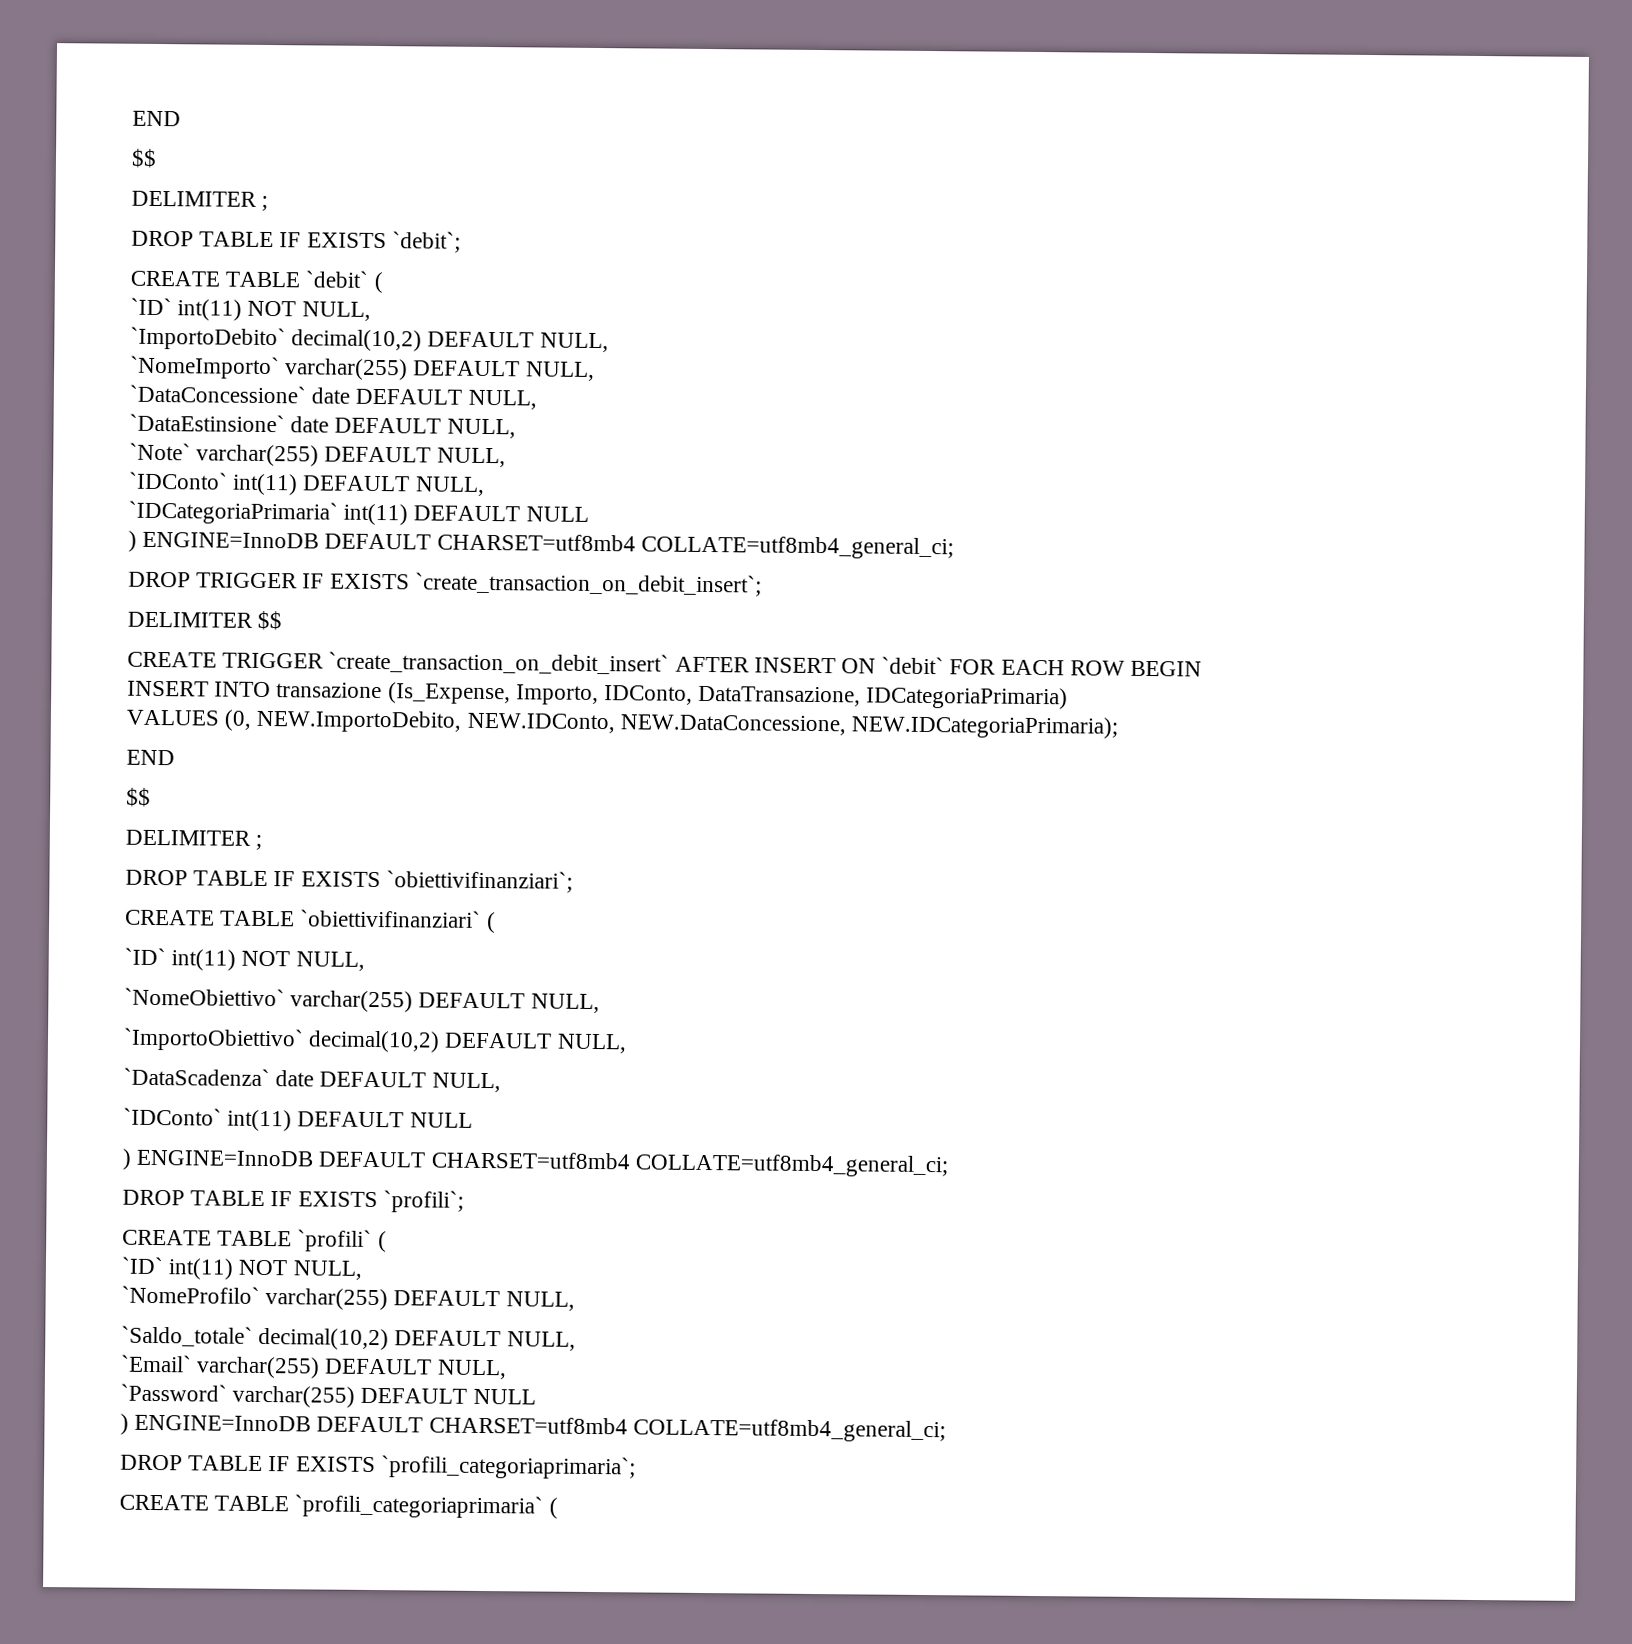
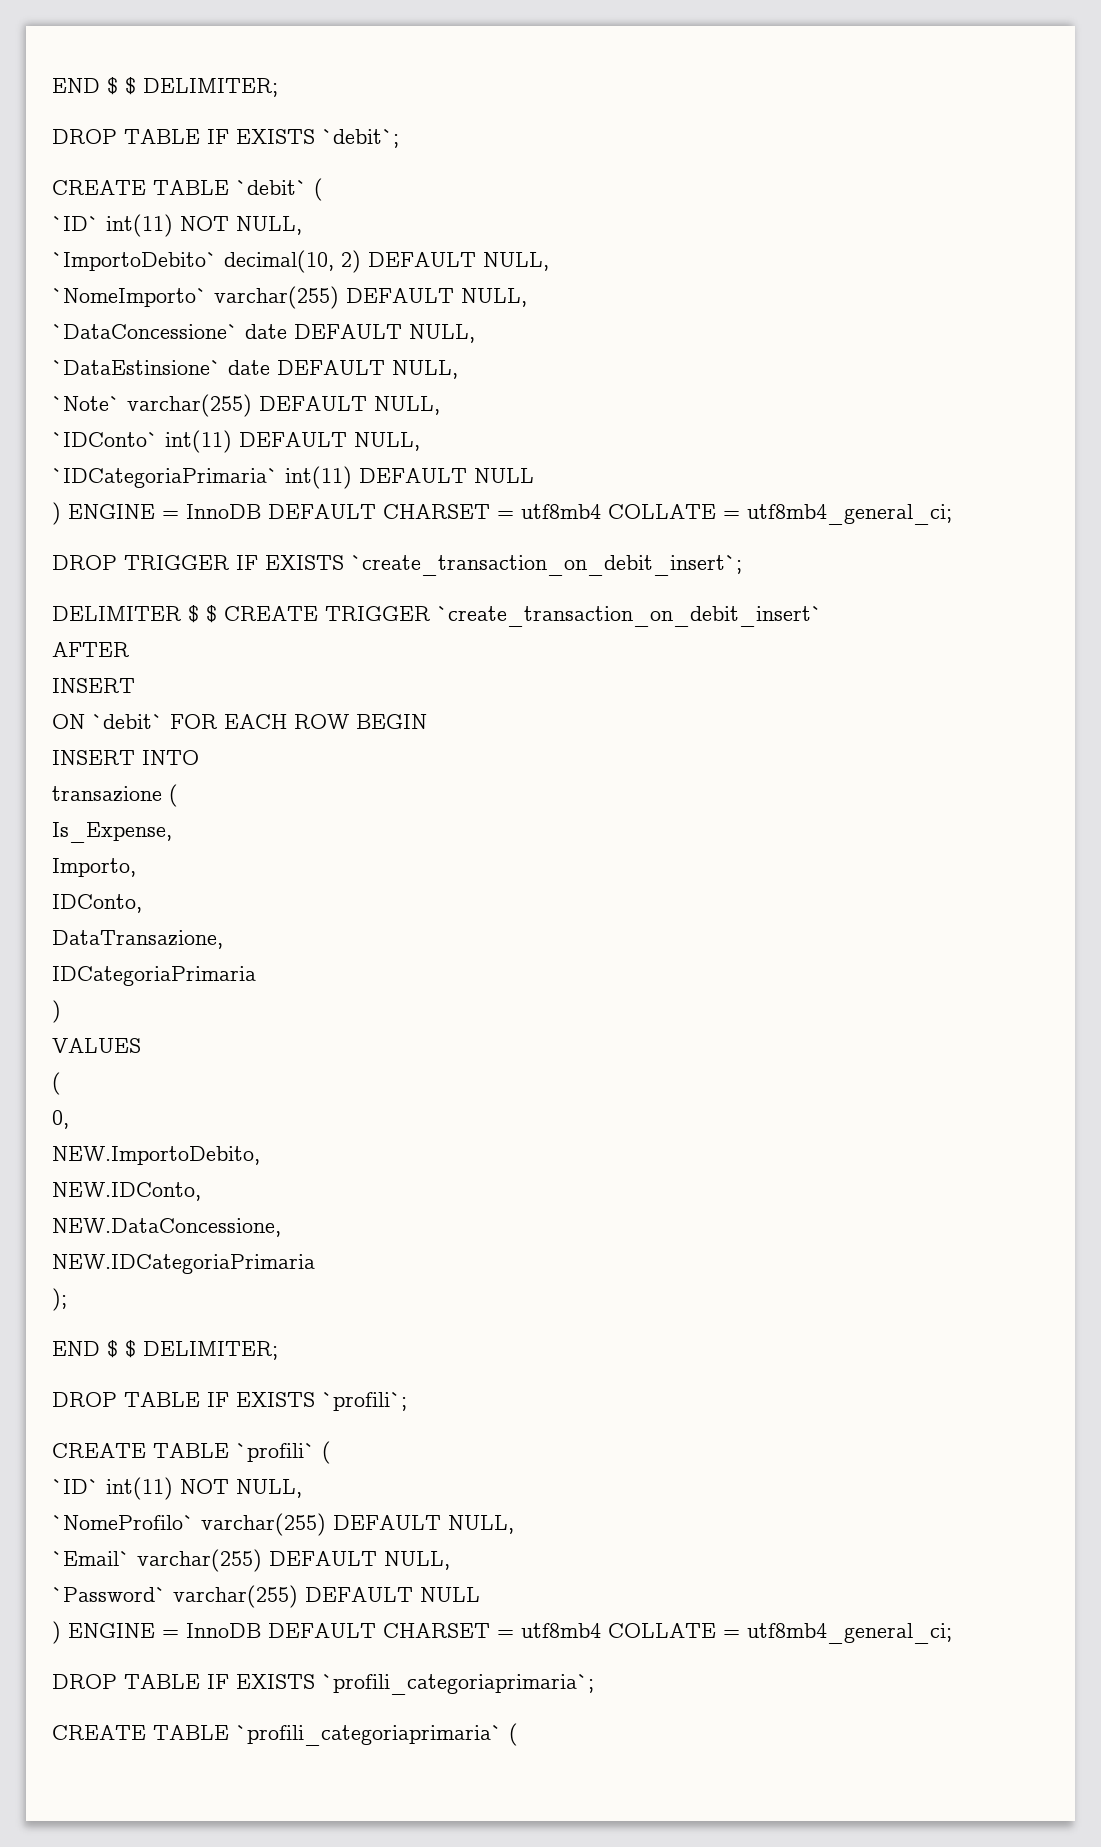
[132,110,181,127] [131,148,157,168] [131,190,269,212] END // $$ // DELIMITER ; -> [52,77,278,97] END $ $ DELIMITER;
[291,329,423,352] decimal(10,2) -> [224,250,361,273] decimal(10, 2)
[142,531,954,560] ENGINE=InnoDB DEFAULT CHARSET=utf8mb4 COLLATE=utf8mb4_general_ci; -> [68,504,952,525] ENGINE = InnoDB DEFAULT CHARSET = utf8mb4 COLLATE = utf8mb4_general_ci;
[257,610,283,631] $$ // -> [188,605,217,623] $ $
(670, 663) none -> (822, 616) //
[753,657,836,674] INSERT -> [52,678,135,693] // INSERT //
[276,682,511,705] transazione (Is_Expense, -> [52,784,178,807] [52,822,172,843] // transazione ( // Is_Expense, //
(599, 695) none -> (136, 867) //
(694, 695) none -> (142, 903) //
[866,686,1069,710] IDCategoriaPrimaria) -> [52,966,256,986] [52,1000,61,1023] // IDCategoriaPrimaria // )
[224,709,252,731] (0, -> [52,1072,61,1095] [52,1110,69,1129] // ( // 0, //
(462, 721) none -> (260, 1155) //
(615, 723) none -> (201, 1191) //
[851,715,1119,739] [126,749,175,766] [126,787,151,807] [125,829,263,850] [125,869,573,893] [125,909,496,934] [124,947,365,971] [124,987,600,1014] [123,1027,627,1054] [123,1067,501,1093] [123,1107,473,1132] [122,1148,948,1178] NEW.IDCategoriaPrimaria); // END // $$ // DELIMITER ; // DROP TABLE IF EXISTS `obiettivifinanziari`; // CREATE TABLE `obiettivifinanziari` ( // `ID` int(11) NOT NULL, // `NomeObiettivo` varchar(255) DEFAULT NULL, // `ImportoObiettivo` decimal(10,2) DEFAULT NULL, // `DataScadenza` date DEFAULT NULL, // `IDConto` int(11) DEFAULT NULL // ) ENGINE=InnoDB DEFAULT CHARSET=utf8mb4 COLLATE=utf8mb4_general_ci; -> [52,1254,315,1274] [52,1288,67,1311] [52,1340,278,1360] // NEW.IDCategoriaPrimaria // ); // END $ $ DELIMITER;
[121,1325,576,1351] // `Saldo_totale` decimal(10,2) DEFAULT NULL, -> (514, 1524) none
[134,1414,946,1443] ENGINE=InnoDB DEFAULT CHARSET=utf8mb4 COLLATE=utf8mb4_general_ci; -> [68,1623,952,1644] ENGINE = InnoDB DEFAULT CHARSET = utf8mb4 COLLATE = utf8mb4_general_ci;

